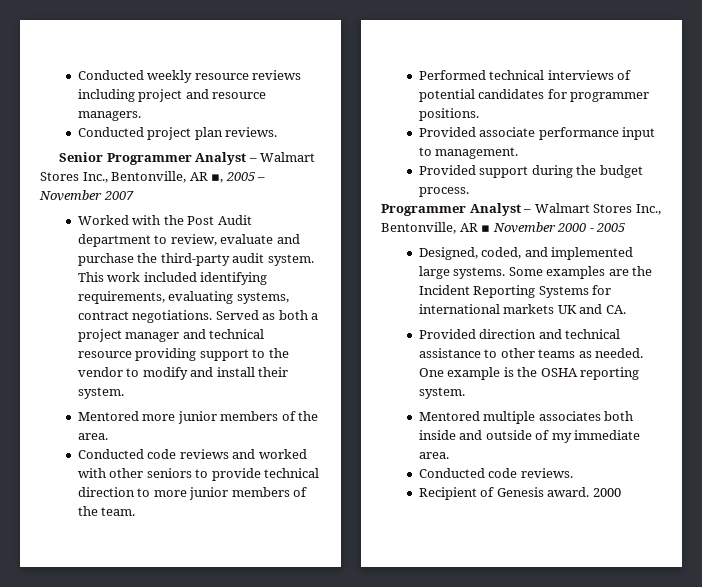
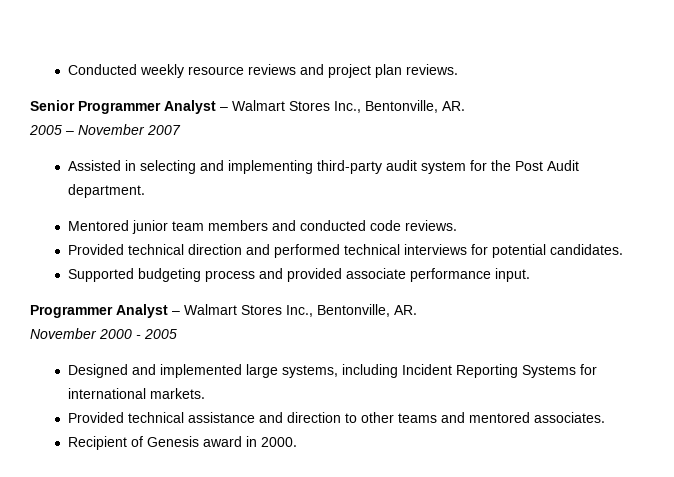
[77,89,267,102] [77,111,141,121] [77,127,144,137] including project and resource managers. // Conducted -> [299,64,324,75] and
[189,172,224,183] AR ▪, -> [442,101,465,111] AR. //
[77,215,252,225] [77,234,300,247] [77,253,314,266] [77,272,268,285] [77,291,289,304] [77,310,319,323] [77,329,265,342] [77,348,289,361] [77,367,289,380] [77,387,124,399] [77,411,319,424] [77,433,108,440] [77,449,307,459] [77,468,320,481] [77,487,308,500] [77,506,136,516] [418,70,632,80] [418,89,650,102] [418,108,479,121] [418,127,656,140] [418,147,519,159] [418,165,643,178] [418,187,469,197] [381,203,661,216] [381,222,491,234] Worked with the Post Audit department to review, evaluate and purchase the third-party audit system. This work included identifying requirements, evaluating systems, contract negotiations. Served as both a project manager and technical resource providing support to the vendor to modify and install their system. // Mentored more junior members of the area. // Conducted code reviews and worked with other seniors to provide technical direction to more junior members of the team. // Performed technical interviews of potential candidates for programmer positions. // Provided associate performance input to management. // Provided support during the budget process. // Programmer Analyst – Walmart Stores Inc., Bentonville, AR ▪ -> [67,160,579,174] [67,184,145,198] [67,220,457,234] [67,244,623,258] [67,268,530,282] [30,304,417,318] Assisted in selecting and implementing third-party audit system for the Post Audit department. // Mentored junior team members and conducted code reviews. // Provided technical direction and performed technical interviews for potential candidates. // Supported budgeting process and provided associate performance input. // Programmer Analyst – Walmart Stores Inc., Bentonville, AR. //
[418,247,522,260] Designed, coded, -> [67,364,128,378] Designed
[453,266,653,279] systems. Some examples are the -> [281,364,398,378] systems, including
[503,304,626,314] [418,329,621,339] [418,348,644,358] [418,367,640,380] [418,387,465,399] [418,411,634,424] [418,430,641,443] [418,452,449,459] [418,468,573,478] markets UK and CA. // Provided direction and technical assistance to other teams as needed. One example is the OSHA reporting system. // Mentored multiple associates both inside and outside of my immediate area. // Conducted code reviews. -> [149,388,205,399] [67,412,605,423] markets. // Provided technical assistance and direction to other teams and mentored associates.
[547,487,621,497] award. 2000 -> [202,436,297,447] award in 2000.

